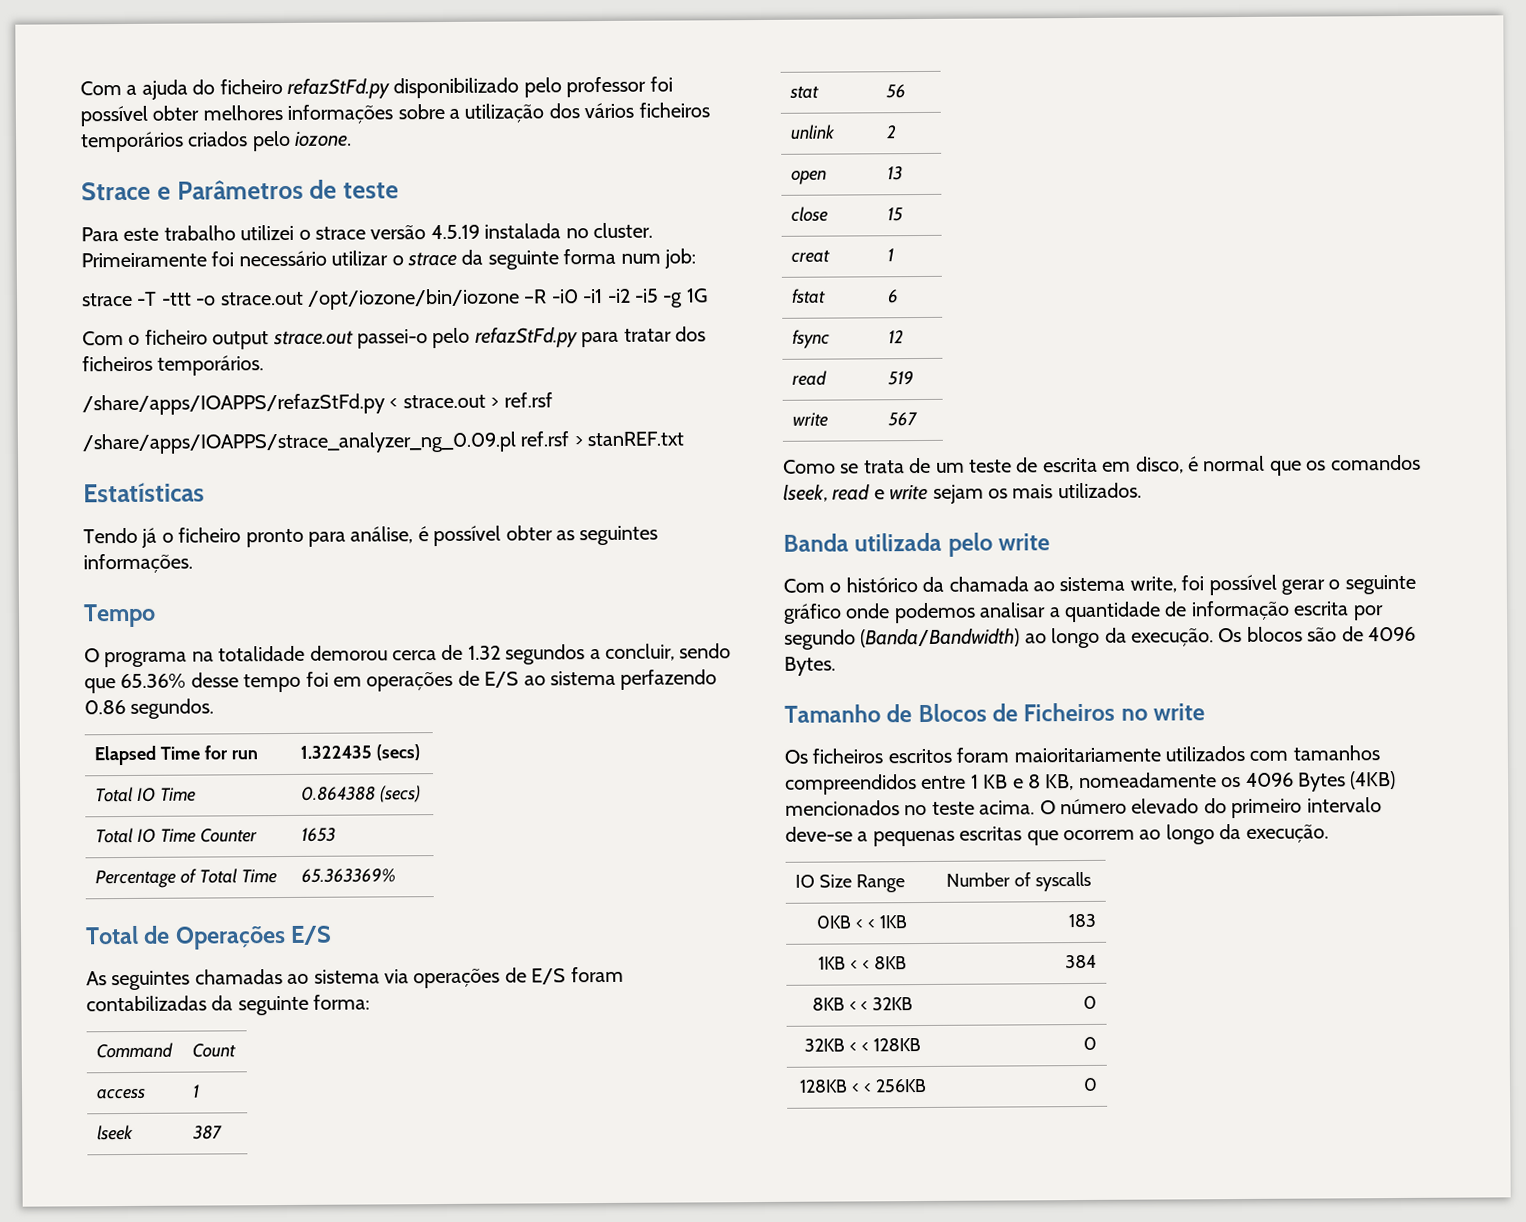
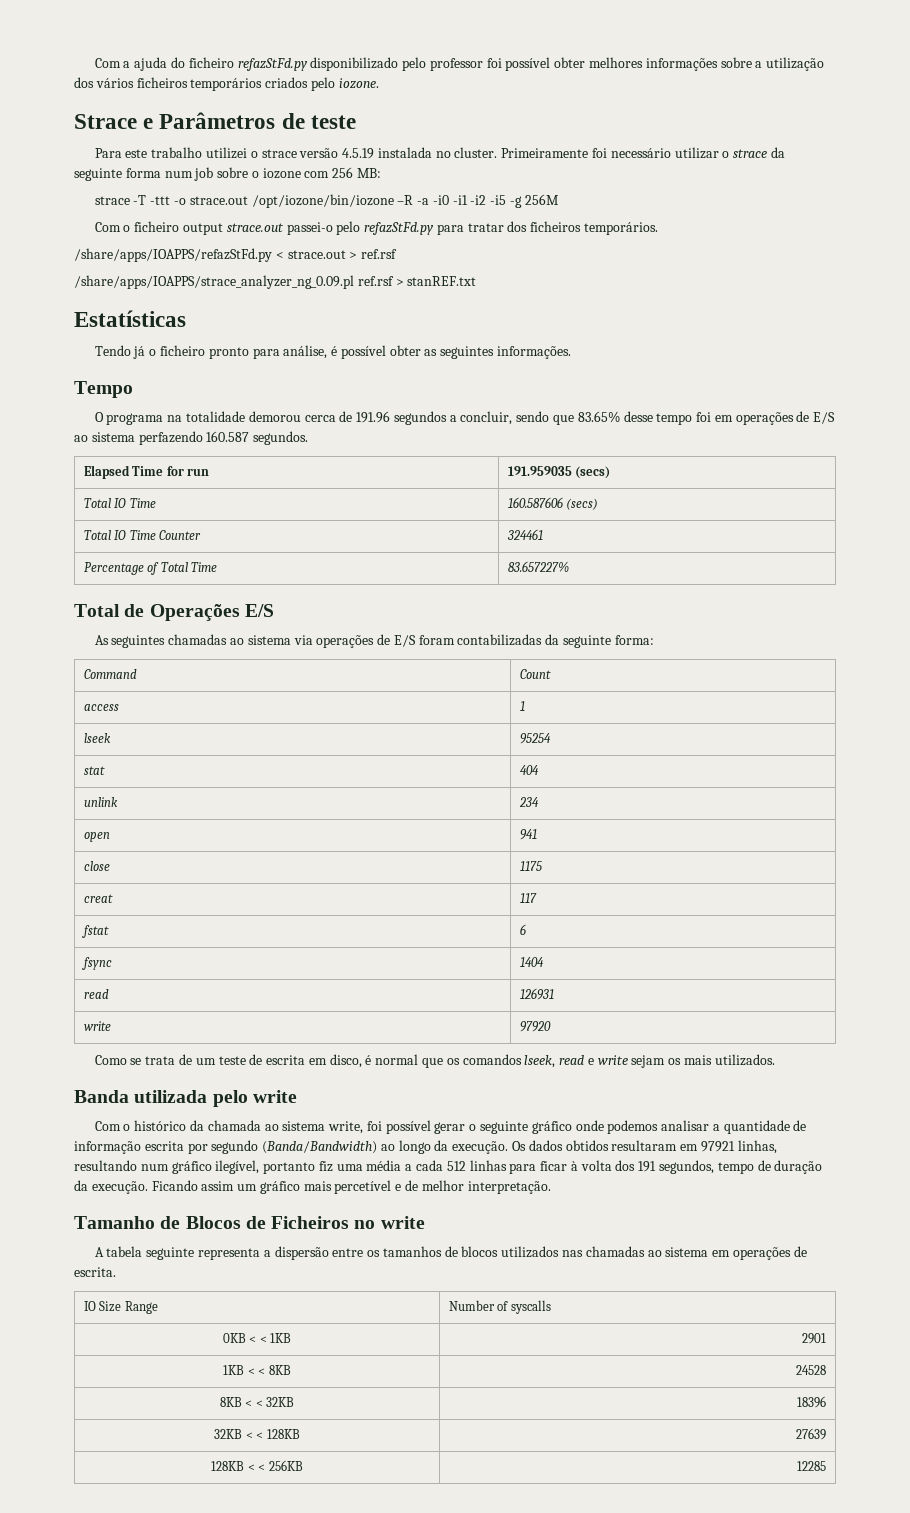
[663,248,696,269] job: -> [194,167,382,181] job sobre o iozone com 256 MB:
(548, 296) none -> [417,198,430,205] -a
[685,288,708,303] 1G -> [524,194,559,205] 256M
[467,645,501,660] 1.32 -> [356,411,391,423] 191.96
[120,673,187,689] 65.36% -> [577,411,620,423] 83.65%
[84,700,126,715] 0.86 -> [206,431,250,442] 160.587
[300,745,373,759] 1.322435 -> [508,466,573,476] 191.959035
[301,786,377,801] 0.864388 -> [508,497,564,508] 160.587606
[301,827,337,842] 1653 -> [507,529,544,540] 324461
[301,868,397,883] 65.363369% -> [508,561,570,572] 83.657227%
[192,1125,224,1140] 387 -> [520,733,552,744] 95254
[886,84,907,99] 56 -> [520,765,540,775] 404
[886,125,898,139] 2 -> [519,797,540,807] 234
[887,166,904,181] 13 -> [520,829,538,840] 941
[887,207,904,222] 15 -> [520,861,543,871] 1175
[887,248,895,262] 1 -> [520,893,538,903] 117
[888,330,905,344] 12 -> [520,957,545,967] 1404
[888,371,915,386] 519 -> [520,988,555,1000] 126931
[888,412,919,427] 567 -> [520,1021,552,1032] 97920
[1246,626,1416,642] [784,656,836,676] blocos são de 4096 Bytes. -> [528,1140,777,1154] [74,1160,823,1174] [74,1180,551,1194] dados obtidos resultaram em 97921 linhas, resultando num gráfico ilegível, portanto fiz uma média a cada 512 linhas para ficar à volta dos 191 segundos, tempo de duração da execução. Ficando assim um gráfico mais percetível e de melhor interpretação.
[784,745,1380,764] [785,771,1397,795] [785,797,1382,819] [785,823,1329,847] Os ficheiros escritos foram maioritariamente utilizados com tamanhos compreendidos entre 1 KB e 8 KB, nomeadamente os 4096 Bytes (4KB) mencionados no teste acima. O número elevado do primeiro intervalo deve-se a pequenas escritas que ocorrem ao longo da execução. -> [94,1246,807,1260] [74,1267,116,1277] A tabela seguinte representa a dispersão entre os tamanhos de blocos utilizados nas chamadas ao sistema em operações de escrita.
[1067,913,1096,928] 183 -> [801,1333,826,1344] 2901
[1064,954,1097,969] 384 -> [795,1365,826,1375] 24528
[1082,995,1097,1010] 0 -> [796,1396,826,1408] 18396
[1082,1036,1097,1050] 0 -> [795,1428,826,1440] 27639
[1082,1077,1098,1091] 0 -> [796,1461,826,1471] 12285

